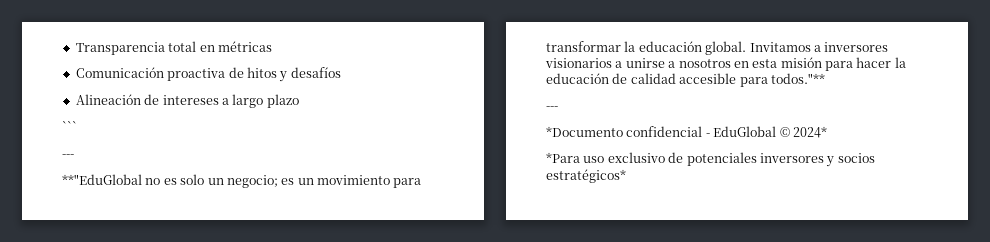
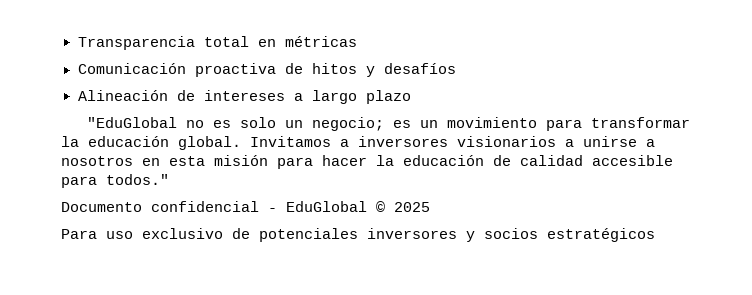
[62,121,77,131] [62,154,74,158] [62,174,142,185] ``` // --- // **"EduGlobal -> [86,117,177,128] "EduGlobal
[770,73,825,84] [546,106,558,110] [546,126,623,137] todos."** // --- // *Documento -> [106,174,169,185] [61,202,142,212] todos." // Documento
[792,126,827,138] [546,152,580,163] 2024* // *Para -> [394,202,430,212] [61,229,97,239] 2025 // Para
[546,169,626,183] estratégicos* -> [547,228,655,242] estratégicos

